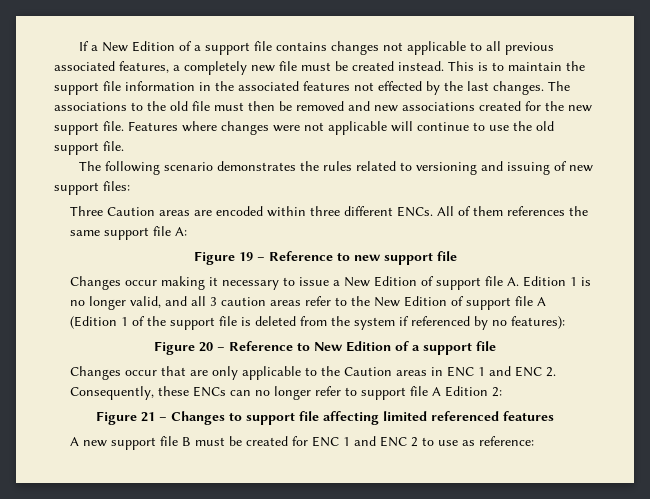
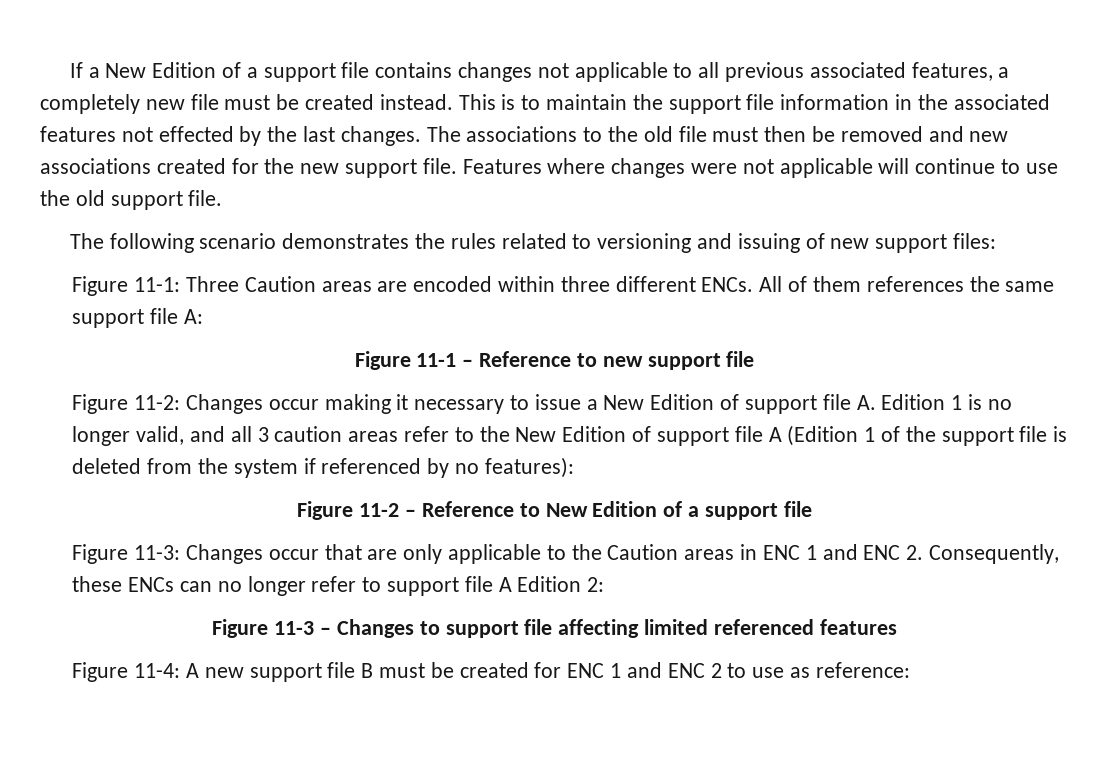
(130, 186) none -> [72,276,181,296] Figure 11-1:
[238,252,253,261] 19 -> [416,353,457,367] 11-1
(457, 256) none -> [72,394,181,414] Figure 11-2:
[199,342,213,352] 20 -> [359,503,400,517] 11-2
(496, 346) none -> [72,544,181,564] Figure 11-3:
[141,412,155,422] 21 -> [274,621,315,635] 11-3
(554, 416) none -> [72,662,181,682] Figure 11-4:

